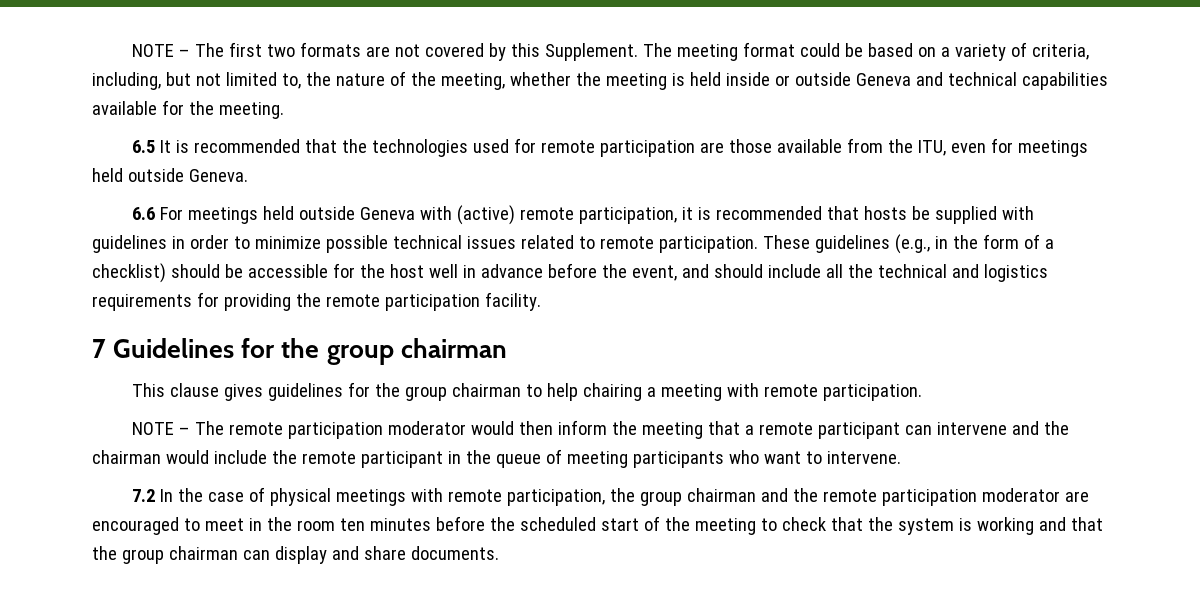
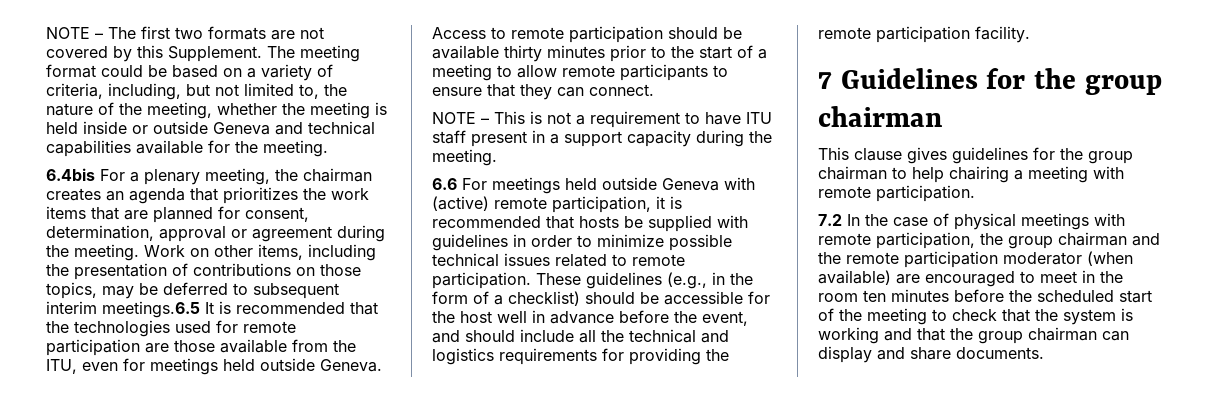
[132,140,156,153] 6.5 -> [46,168,372,185] [46,187,369,204] [46,206,309,223] [46,225,385,242] [46,244,376,261] [46,263,361,280] [46,282,339,299] [46,301,200,318] 6.4bis For a plenary meeting, the chairman creates an agenda that prioritizes the work items that are planned for consent, determination, approval or agreement during the meeting. Work on other items, including the presentation of contributions on those topics, may be deferred to subsequent interim meetings.6.5
(248, 175) none -> [432,26,742,43] [432,45,767,62] [432,64,728,81] [432,84,654,100] [432,111,772,128] [432,130,772,147] [432,149,497,166] Access to remote participation should be available thirty minutes prior to the start of a meeting to allow remote participants to ensure that they can connect. // NOTE – This is not a requirement to have ITU staff present in a support capacity during the meeting.
[132,420,1070,439] [92,449,901,468] // NOTE – The remote participation moderator would then inform the meeting that a remote participant can intervene and the chairman would include the remote participant in the queue of meeting participants who want to intervene. -> (975, 193) none
(1061, 495) none -> [1087,251,1133,266] [818,270,891,285] (when available)

